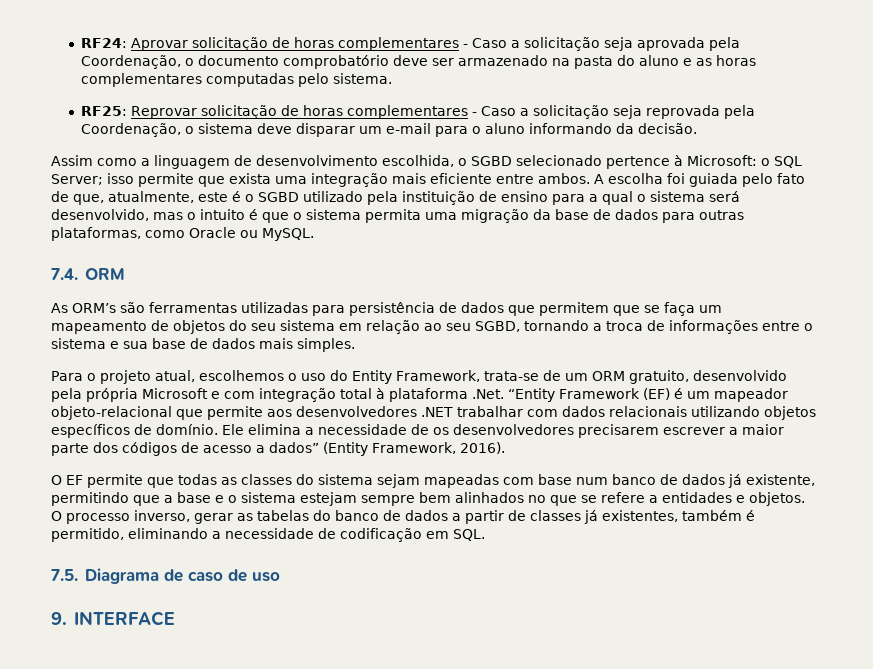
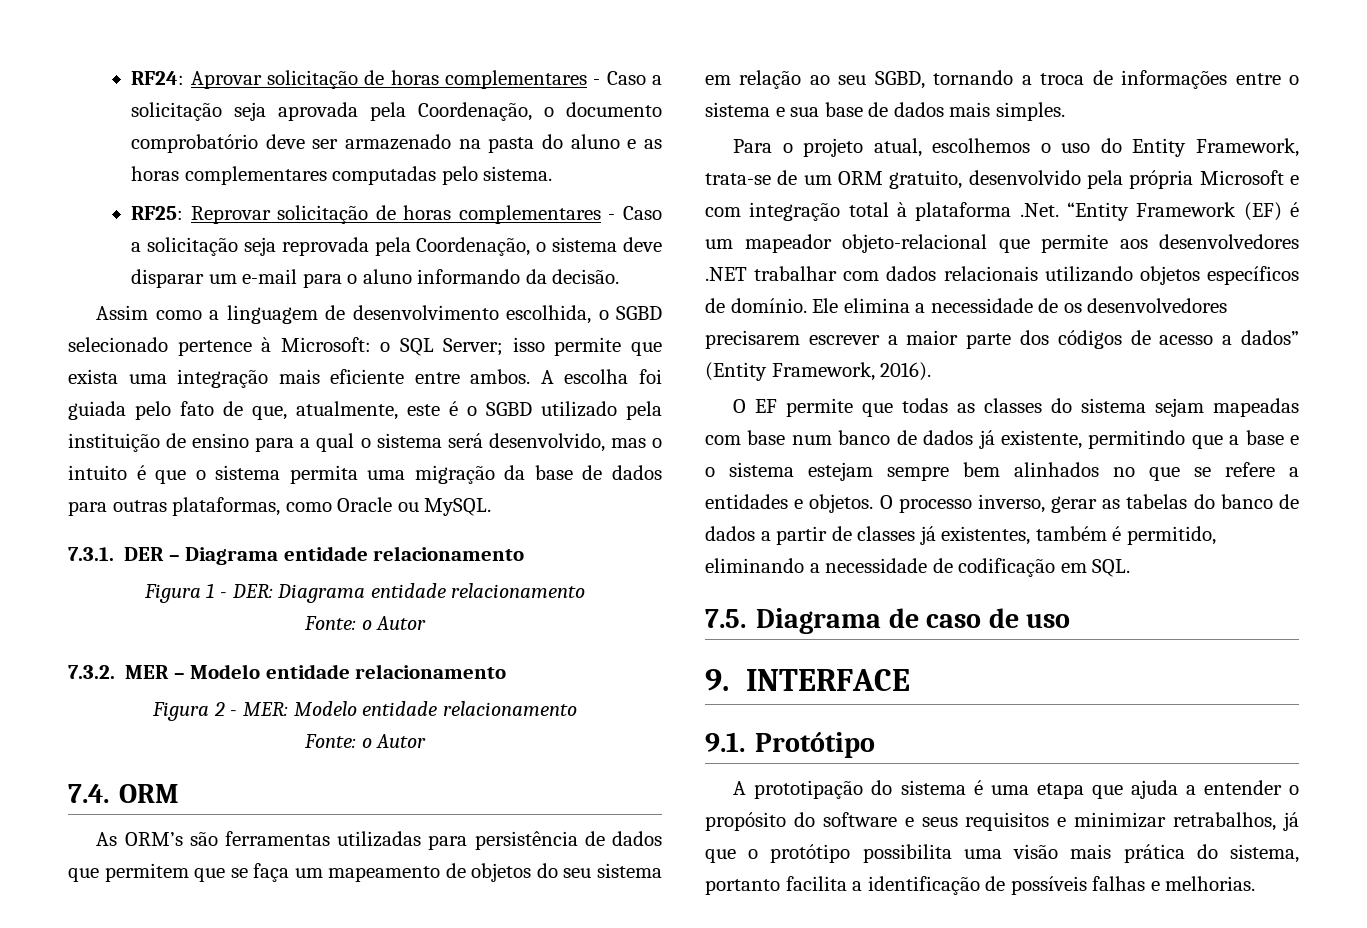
(314, 234) none -> [68,546,525,565] [143,583,586,603] [303,616,427,630] [68,664,507,679] [152,701,577,721] [303,734,427,748] // 7.3.1. DER – Diagrama entidade relacionamento // Figura 1 - DER: Diagrama entidade relacionamento // Fonte: o Autor // 7.3.2. MER – Modelo entidade relacionamento // Figura 2 - MER: Modelo entidade relacionamento // Fonte: o Autor
(175, 618) none -> [705,732,876,758] [733,780,1299,799] [705,812,1299,831] [705,844,1299,863] [705,876,1256,895] // 9.1. Protótipo // A prototipação do sistema é uma etapa que ajuda a entender o propósito do software e seus requisitos e minimizar retrabalhos, já que o protótipo possibilita uma visão mais prática do sistema, portanto facilita a identificação de possíveis falhas e melhorias.

